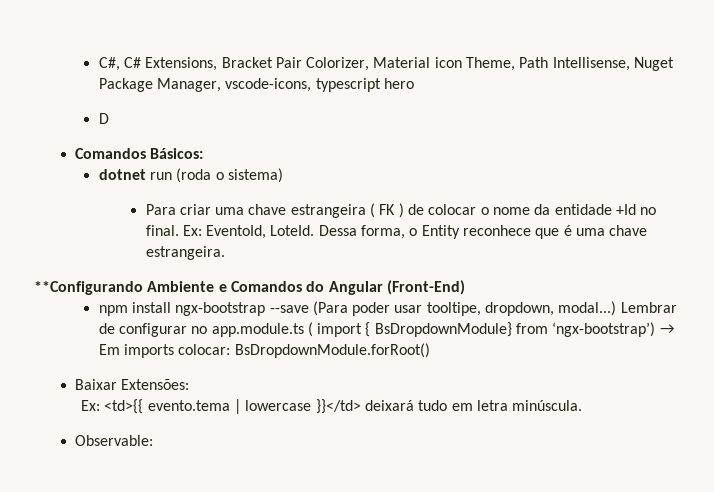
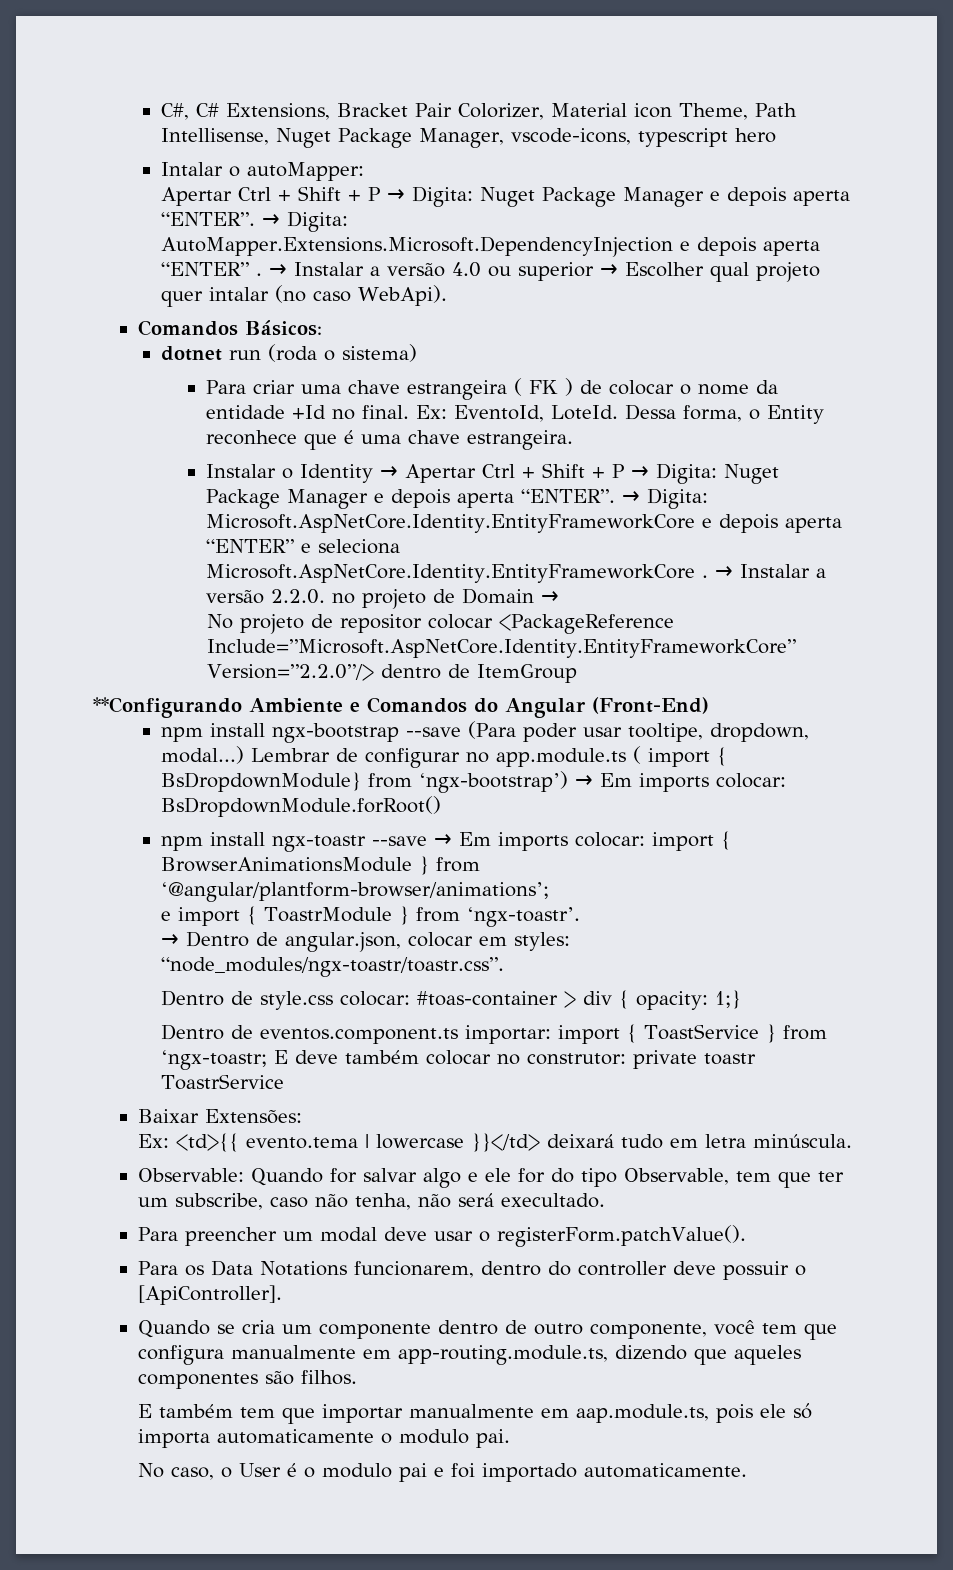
[98,113,109,124] D -> [160,162,364,181] [161,186,851,207] [161,211,349,232] [161,236,821,257] [161,262,821,282] [161,285,448,307] Intalar o autoMapper: // Apertar Ctrl + Shift + P → Digita: Nuget Package Manager e depois aperta “ENTER”. → Digita: AutoMapper.Extensions.Microsoft.DependencyInjection e depois aperta “ENTER” . → Instalar a versão 4.0 ou superior → Escolher qual projeto quer intalar (no caso WebApi).
(225, 253) none -> [206,463,780,484] [206,488,709,509] [206,514,843,533] [206,539,401,554] [206,564,827,583] [206,588,560,609] [206,614,674,634] [206,639,796,658] [206,664,577,683] // Instalar o Identity → Apertar Ctrl + Shift + P → Digita: Nuget Package Manager e depois aperta “ENTER”. → Digita: Microsoft.AspNetCore.Identity.EntityFrameworkCore e depois aperta “ENTER” e seleciona Microsoft.AspNetCore.Identity.EntityFrameworkCore . → Instalar a versão 2.2.0. no projeto de Domain → // No projeto de repositor colocar <PackageReference Include=”Microsoft.AspNetCore.Identity.EntityFrameworkCore” Version=”2.2.0”/> dentro de ItemGroup
(430, 350) none -> [160,831,731,852] [160,856,480,875] [160,882,549,902] [161,906,581,927] [161,931,571,952] [161,957,505,977] [161,990,742,1010] [161,1024,828,1044] [161,1050,757,1070] [161,1074,285,1090] // npm install ngx-toastr --save → Em imports colocar: import { BrowserAnimationsModule } from ‘@angular/plantform-browser/animations’; // e import { ToastrModule } from ‘ngx-toastr’. // → Dentro de angular.json, colocar em styles: “node_modules/ngx-toastr/toastr.css”. // Dentro de style.css colocar: #toas-container > div { opacity: 1;} // Dentro de eventos.component.ts importar: import { ToastService } from ‘ngx-toastr; E deve também colocar no construtor: private toastr ToastrService
(154, 440) none -> [251,1168,845,1188] [138,1193,606,1210] [138,1225,747,1247] [138,1260,807,1280] [138,1285,283,1305] [138,1320,838,1340] [138,1345,802,1365] [138,1370,358,1389] [138,1403,813,1424] [138,1429,511,1448] [138,1463,748,1482] Quando for salvar algo e ele for do tipo Observable, tem que ter um subscribe, caso não tenha, não será execultado. // Para preencher um modal deve usar o registerForm.patchValue(). // Para os Data Notations funcionarem, dentro do controller deve possuir o [ApiController]. // Quando se cria um componente dentro de outro componente, você tem que configura manualmente em app-routing.module.ts, dizendo que aqueles componentes são filhos. // E também tem que importar manualmente em aap.module.ts, pois ele só importa automaticamente o modulo pai. // No caso, o User é o modulo pai e foi importado automaticamente.

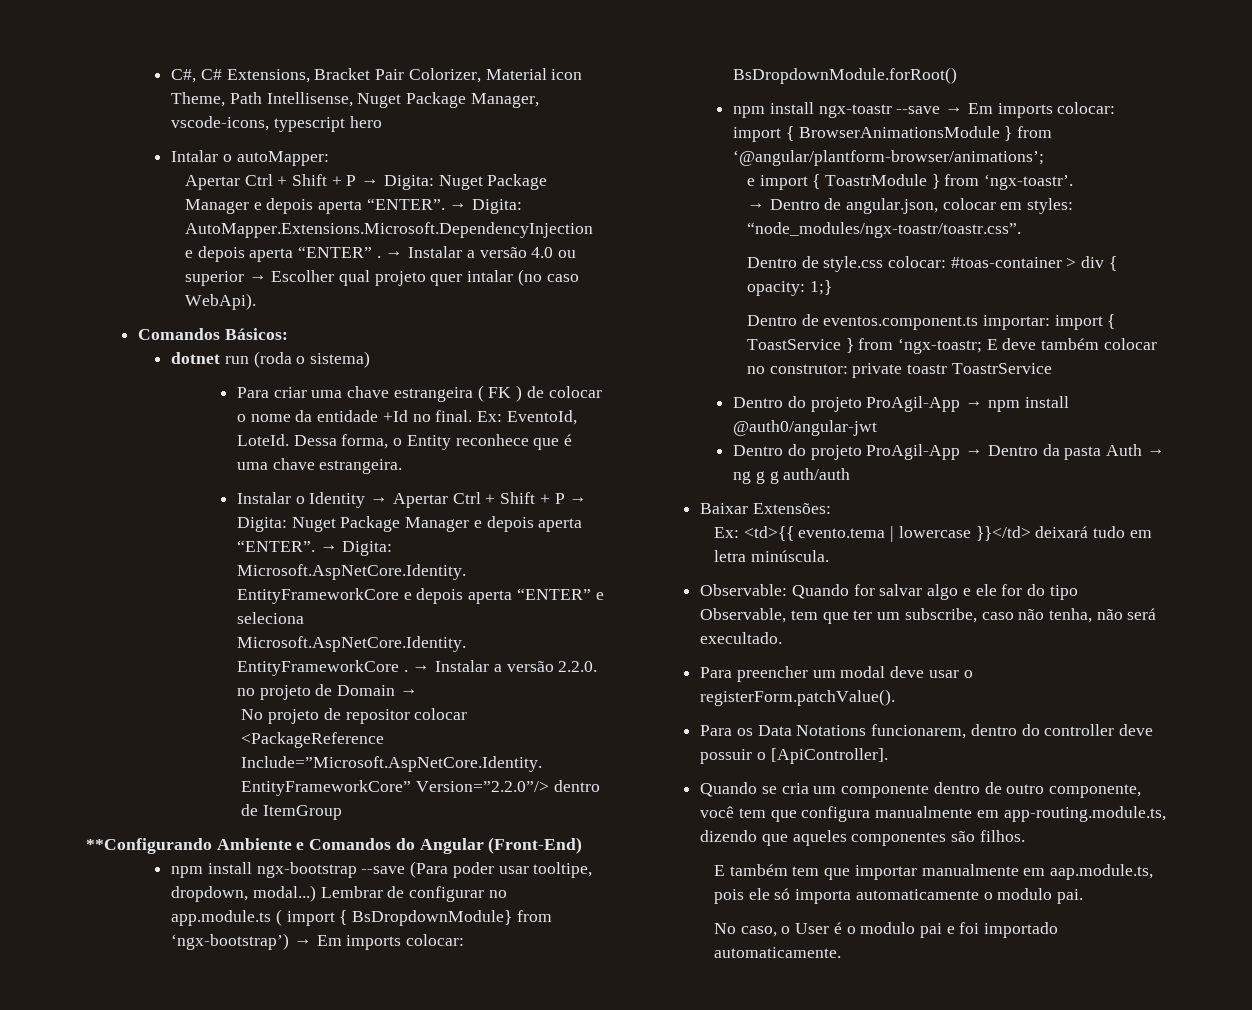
(285, 1082) none -> [733,396,1069,412] [733,420,878,436] [733,444,1165,460] [733,468,851,484] // Dentro do projeto ProAgil-App → npm install @auth0/angular-jwt // Dentro do projeto ProAgil-App → Dentro da pasta Auth → ng g g auth/auth

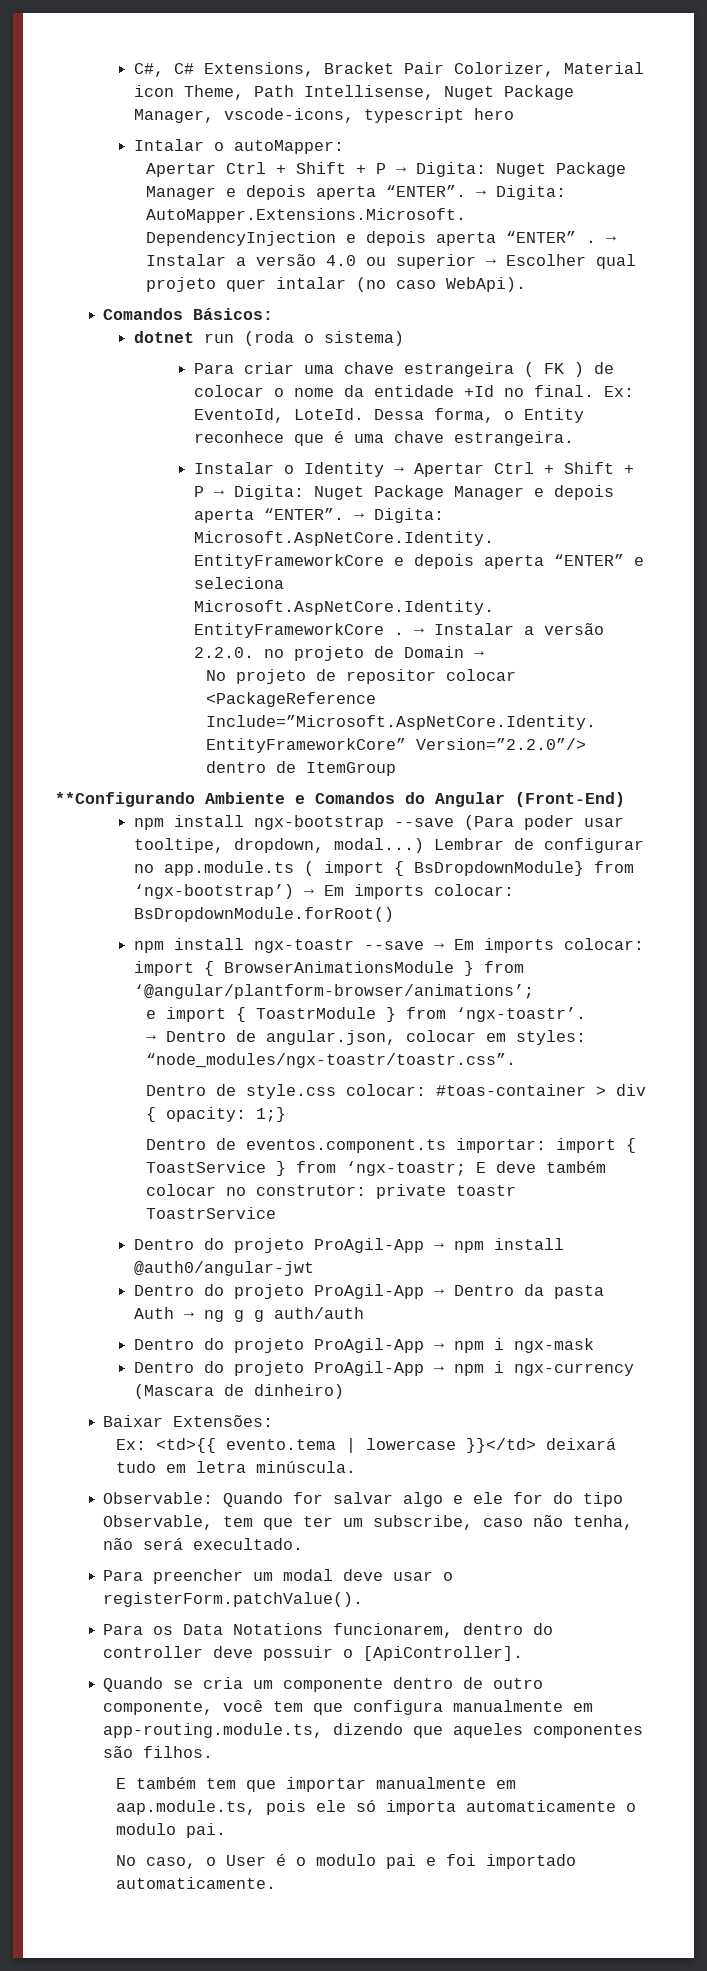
(851, 474) none -> [133,1338,594,1353] [133,1361,634,1376] [133,1384,344,1399] // Dentro do projeto ProAgil-App → npm i ngx-mask // Dentro do projeto ProAgil-App → npm i ngx-currency (Mascara de dinheiro)

